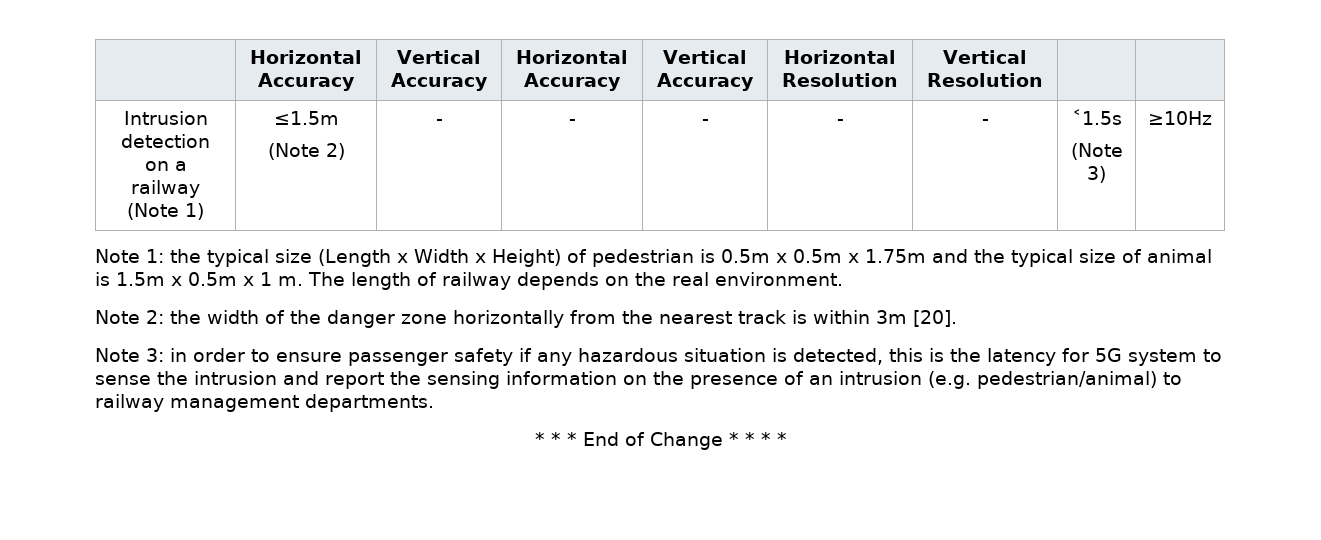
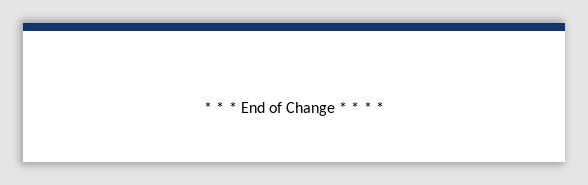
[250,50,362,64] [258,73,355,91] [397,50,482,64] [391,73,488,91] [516,50,628,64] [524,73,621,91] [663,50,748,64] [657,73,754,91] [784,50,896,64] [782,73,898,87] [943,50,1028,64] [927,73,1043,87] [123,111,208,125] [121,134,210,148] [144,161,187,171] [131,180,200,198] [127,203,204,220] [273,111,339,125] [267,143,345,160] [435,119,443,125] [568,119,576,125] [701,119,709,125] [836,119,844,125] [981,119,989,125] [1071,109,1122,125] [1070,143,1123,160] [1087,166,1106,183] [1148,111,1212,125] [95,249,1212,267] [95,272,843,290] [95,310,957,328] [95,348,1222,366] [95,371,1182,389] [95,394,434,412] | Horizontal Accuracy | Vertical Accuracy | Horizontal Accuracy | Vertical Accuracy | Horizontal Resolution | Vertical Resolution | | // Intrusion detection on a railway (Note 1) | ≤1.5m // (Note 2) | - | - | - | - | - | ˂1.5s // (Note 3) | ≥10Hz // Note 1: the typical size (Length x Width x Height) of pedestrian is 0.5m x 0.5m x 1.75m and the typical size of animal is 1.5m x 0.5m x 1 m. The length of railway depends on the real environment. // Note 2: the width of the danger zone horizontally from the nearest track is within 3m [20]. // Note 3: in order to ensure passenger safety if any hazardous situation is detected, this is the latency for 5G system to sense the intrusion and report the sensing information on the presence of an intrusion (e.g. pedestrian/animal) to railway management departments. // -> (204, 107) none

